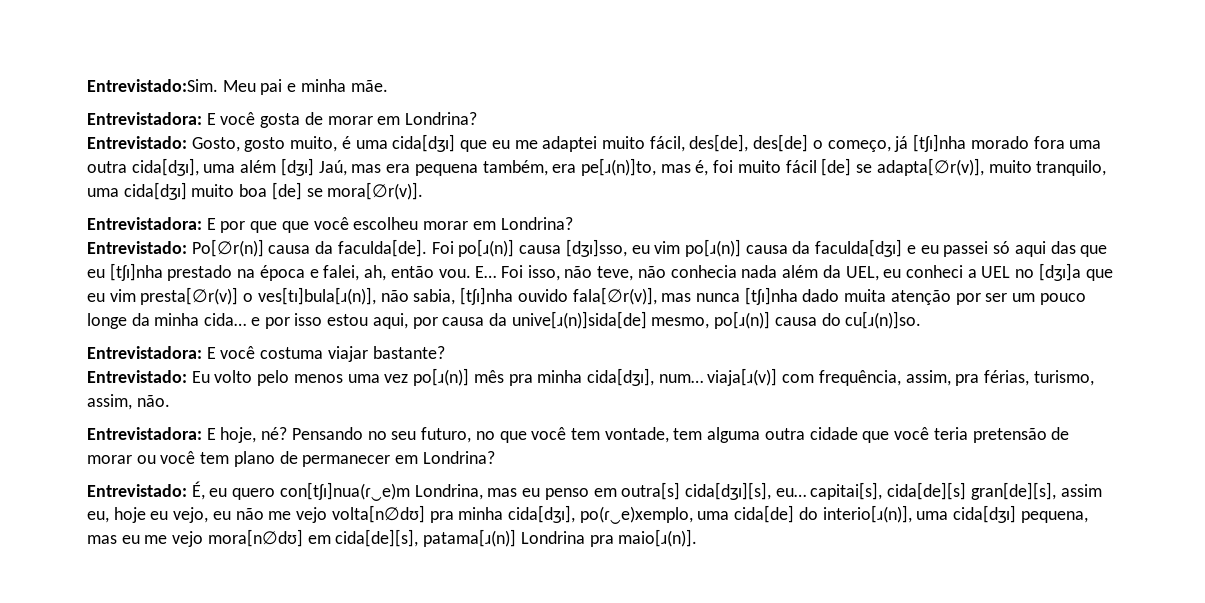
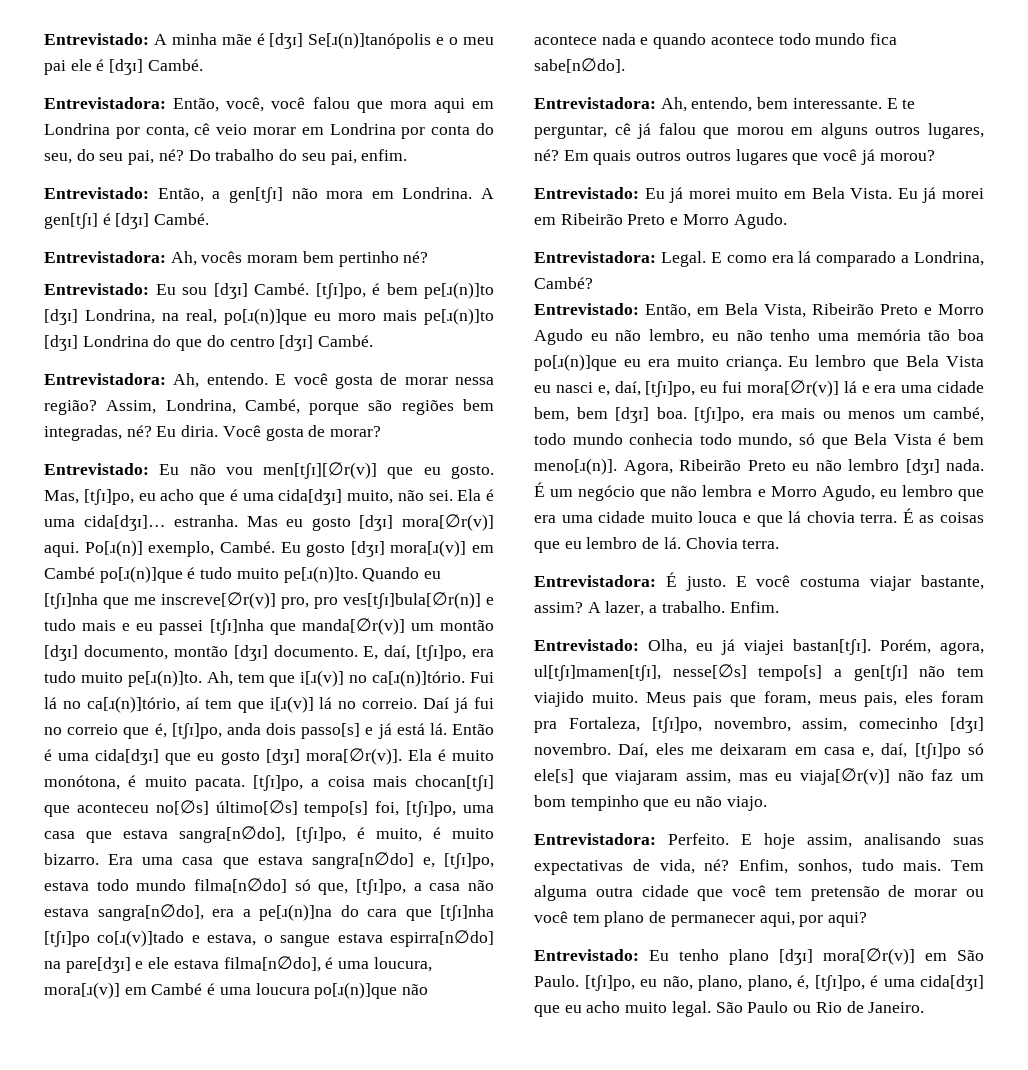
[87,79,388,95] [87,112,202,125] Entrevistado:Sim. Meu pai e minha mãe. // Entrevistadora: -> [44,32,495,49] [44,59,203,75] [44,97,494,113] [44,123,495,139] [44,149,408,165] [44,187,494,203] [44,213,210,229] [44,251,429,267] [44,282,494,299] [44,308,494,325] [44,335,374,351] [44,373,268,388] Entrevistado: A minha mãe é [dʒɪ] Se[ɹ(n)]tanópolis e o meu pai ele é [dʒɪ] Cambé. // Entrevistadora: Então, você, você falou que mora aqui em Londrina por conta, cê veio morar em Londrina por conta do seu, do seu pai, né? Do trabalho do seu pai, enfim. // Entrevistado: Então, a gen[tʃɪ] não mora em Londrina. A gen[tʃɪ] é [dʒɪ] Cambé. // Entrevistadora: Ah, vocês moram bem pertinho né? // Entrevistado: Eu sou [dʒɪ] Cambé. [tʃɪ]po, é bem pe[ɹ(n)]to [dʒɪ] Londrina, na real, po[ɹ(n)]que eu moro mais pe[ɹ(n)]to [dʒɪ] Londrina do que do centro [dʒɪ] Cambé. // Entrevistadora: Ah, entendo.
[377,112,478,125] [87,134,1102,152] [87,158,1107,176] [87,182,424,200] [87,217,573,233] [87,239,1108,257] [87,263,1113,281] [87,287,1086,305] [87,311,922,329] [87,346,202,359] em Londrina? // Entrevistado: Gosto, gosto muito, é uma cida[dʒɪ] que eu me adaptei muito fácil, des[de], des[de] o começo, já [tʃɪ]nha morado fora uma outra cida[dʒɪ], uma além [dʒɪ] Jaú, mas era pequena também, era pe[ɹ(n)]to, mas é, foi muito fácil [de] se adapta[∅r(v)], muito tranquilo, uma cida[dʒɪ] muito boa [de] se mora[∅r(v)]. // Entrevistadora: E por que que você escolheu morar em Londrina? // Entrevistado: Po[∅r(n)] causa da faculda[de]. Foi po[ɹ(n)] causa [dʒɪ]sso, eu vim po[ɹ(n)] causa da faculda[dʒɪ] e eu passei só aqui das que eu [tʃɪ]nha prestado na época e falei, ah, então vou. E… Foi isso, não teve, não conhecia nada além da UEL, eu conheci a UEL no [dʒɪ]a que eu vim presta[∅r(v)] o ves[tɪ]bula[ɹ(n)], não sabia, [tʃɪ]nha ouvido fala[∅r(v)], mas nunca [tʃɪ]nha dado muita atenção por ser um pouco longe da minha cida… e por isso estou aqui, por causa da unive[ɹ(n)]sida[de] mesmo, po[ɹ(n)] causa do cu[ɹ(n)]so. // Entrevistadora: -> [455,377,494,385] [44,399,494,415] [44,425,382,441] [44,462,494,479] [44,489,494,505] [44,514,494,531] [44,540,494,557] [44,566,442,583] [44,592,494,609] [44,618,494,635] [44,645,494,661] [44,670,495,687] [44,696,495,713] [44,723,495,739] [44,748,495,765] [44,775,494,791] [44,800,494,817] [44,826,494,843] [44,852,494,869] [44,878,495,895] [44,904,494,921] [44,930,495,947] [44,956,432,973] [44,982,429,999] [534,33,898,49] [534,58,625,73] [534,97,916,112] [534,123,984,139] [534,149,935,165] [534,187,985,203] [534,213,787,229] [534,251,984,267] [534,277,593,289] [534,303,984,318] [534,329,984,345] [534,354,985,371] [534,380,984,397] [534,407,984,423] [534,433,985,449] [534,458,984,475] [534,482,984,501] [534,508,984,527] [534,537,780,553] [534,572,726,591] nessa região? Assim, Londrina, Cambé, porque são regiões bem integradas, né? Eu diria. Você gosta de morar? // Entrevistado: Eu não vou men[tʃɪ][∅r(v)] que eu gosto. Mas, [tʃɪ]po, eu acho que é uma cida[dʒɪ] muito, não sei. Ela é uma cida[dʒɪ]… estranha. Mas eu gosto [dʒɪ] mora[∅r(v)] aqui. Po[ɹ(n)] exemplo, Cambé. Eu gosto [dʒɪ] mora[ɹ(v)] em Cambé po[ɹ(n)]que é tudo muito pe[ɹ(n)]to. Quando eu [tʃɪ]nha que me inscreve[∅r(v)] pro, pro ves[tʃɪ]bula[∅r(n)] e tudo mais e eu passei [tʃɪ]nha que manda[∅r(v)] um montão [dʒɪ] documento, montão [dʒɪ] documento. E, daí, [tʃɪ]po, era tudo muito pe[ɹ(n)]to. Ah, tem que i[ɹ(v)] no ca[ɹ(n)]tório. Fui lá no ca[ɹ(n)]tório, aí tem que i[ɹ(v)] lá no correio. Daí já fui no correio que é, [tʃɪ]po, anda dois passo[s] e já está lá. Então é uma cida[dʒɪ] que eu gosto [dʒɪ] mora[∅r(v)]. Ela é muito monótona, é muito pacata. [tʃɪ]po, a coisa mais chocan[tʃɪ] que aconteceu no[∅s] último[∅s] tempo[s] foi, [tʃɪ]po, uma casa que estava sangra[n∅do], [tʃɪ]po, é muito, é muito bizarro. Era uma casa que estava sangra[n∅do] e, [tʃɪ]po, estava todo mundo filma[n∅do] só que, [tʃɪ]po, a casa não estava sangra[n∅do], era a pe[ɹ(n)]na do cara que [tʃɪ]nha [tʃɪ]po co[ɹ(v)]tado e estava, o sangue estava espirra[n∅do] na pare[dʒɪ] e ele estava filma[n∅do], é uma loucura, mora[ɹ(v)] em Cambé é uma loucura po[ɹ(n)]que não acontece nada e quando acontece todo mundo fica sabe[n∅do]. // Entrevistadora: Ah, entendo, bem interessante. E te perguntar, cê já falou que morou em alguns outros lugares, né? Em quais outros outros lugares que você já morou? // Entrevistado: Eu já morei muito em Bela Vista. Eu já morei em Ribeirão Preto e Morro Agudo. // Entrevistadora: Legal. E como era lá comparado a Londrina, Cambé? // Entrevistado: Então, em Bela Vista, Ribeirão Preto e Morro Agudo eu não lembro, eu não tenho uma memória tão boa po[ɹ(n)]que eu era muito criança. Eu lembro que Bela Vista eu nasci e, daí, [tʃɪ]po, eu fui mora[∅r(v)] lá e era uma cidade bem, bem [dʒɪ] boa. [tʃɪ]po, era mais ou menos um cambé, todo mundo conhecia todo mundo, só que Bela Vista é bem meno[ɹ(n)]. Agora, Ribeirão Preto eu não lembro [dʒɪ] nada. É um negócio que não lembra e Morro Agudo, eu lembro que era uma cidade muito louca e que lá chovia terra. É as coisas que eu lembro de lá. Chovia terra. // Entrevistadora: É justo.
[372,346,445,359] [87,368,1094,386] [87,394,170,410] [87,427,703,443] bastante? // Entrevistado: Eu volto pelo menos uma vez po[ɹ(n)] mês pra minha cida[dʒɪ], num… viaja[ɹ(v)] com frequência, assim, pra férias, turismo, assim, não. // Entrevistadora: E hoje, né? Pensando no seu futuro, no que você tem vontade, tem -> [921,575,984,590] [534,601,779,616] [534,639,984,655] [534,664,984,681] [534,691,984,707] [534,717,984,733] [534,743,984,759] [534,768,984,785] [534,795,767,811] [534,833,984,849] [534,859,984,875] bastante, assim? A lazer, a trabalho. Enfim. // Entrevistado: Olha, eu já viajei bastan[tʃɪ]. Porém, agora, ul[tʃɪ]mamen[tʃɪ], nesse[∅s] tempo[s] a gen[tʃɪ] não tem viajido muito. Meus pais que foram, meus pais, eles foram pra Fortaleza, [tʃɪ]po, novembro, assim, comecinho [dʒɪ] novembro. Daí, eles me deixaram em casa e, daí, [tʃɪ]po só ele[s] que viajaram assim, mas eu viaja[∅r(v)] não faz um bom tempinho que eu não viajo. // Entrevistadora: Perfeito. E hoje assim, analisando suas expectativas de vida, né? Enfim, sonhos, tudo mais. Tem
[933,427,968,440] teria -> [774,887,802,897] tem
[395,451,495,464] [87,481,1102,501] [87,505,1088,524] [87,529,698,547] em Londrina? // Entrevistado: É, eu quero con[tʃɪ]nua(ɾ‿e)m Londrina, mas eu penso em outra[s] cida[dʒɪ][s], eu… capitai[s], cida[de][s] gran[de][s], assim eu, hoje eu vejo, eu não me vejo volta[n∅dʊ] pra minha cida[dʒɪ], po(ɾ‿e)xemplo, uma cida[de] do interio[ɹ(n)], uma cida[dʒɪ] pequena, mas eu me vejo mora[n∅dʊ] em cida[de][s], patama[ɹ(n)] Londrina pra maio[ɹ(n)]. -> [759,912,868,927] [534,948,984,965] [534,975,984,991] [534,1001,925,1017] aqui, por aqui? // Entrevistado: Eu tenho plano [dʒɪ] mora[∅r(v)] em São Paulo. [tʃɪ]po, eu não, plano, plano, é, [tʃɪ]po, é uma cida[dʒɪ] que eu acho muito legal. São Paulo ou Rio de Janeiro.

